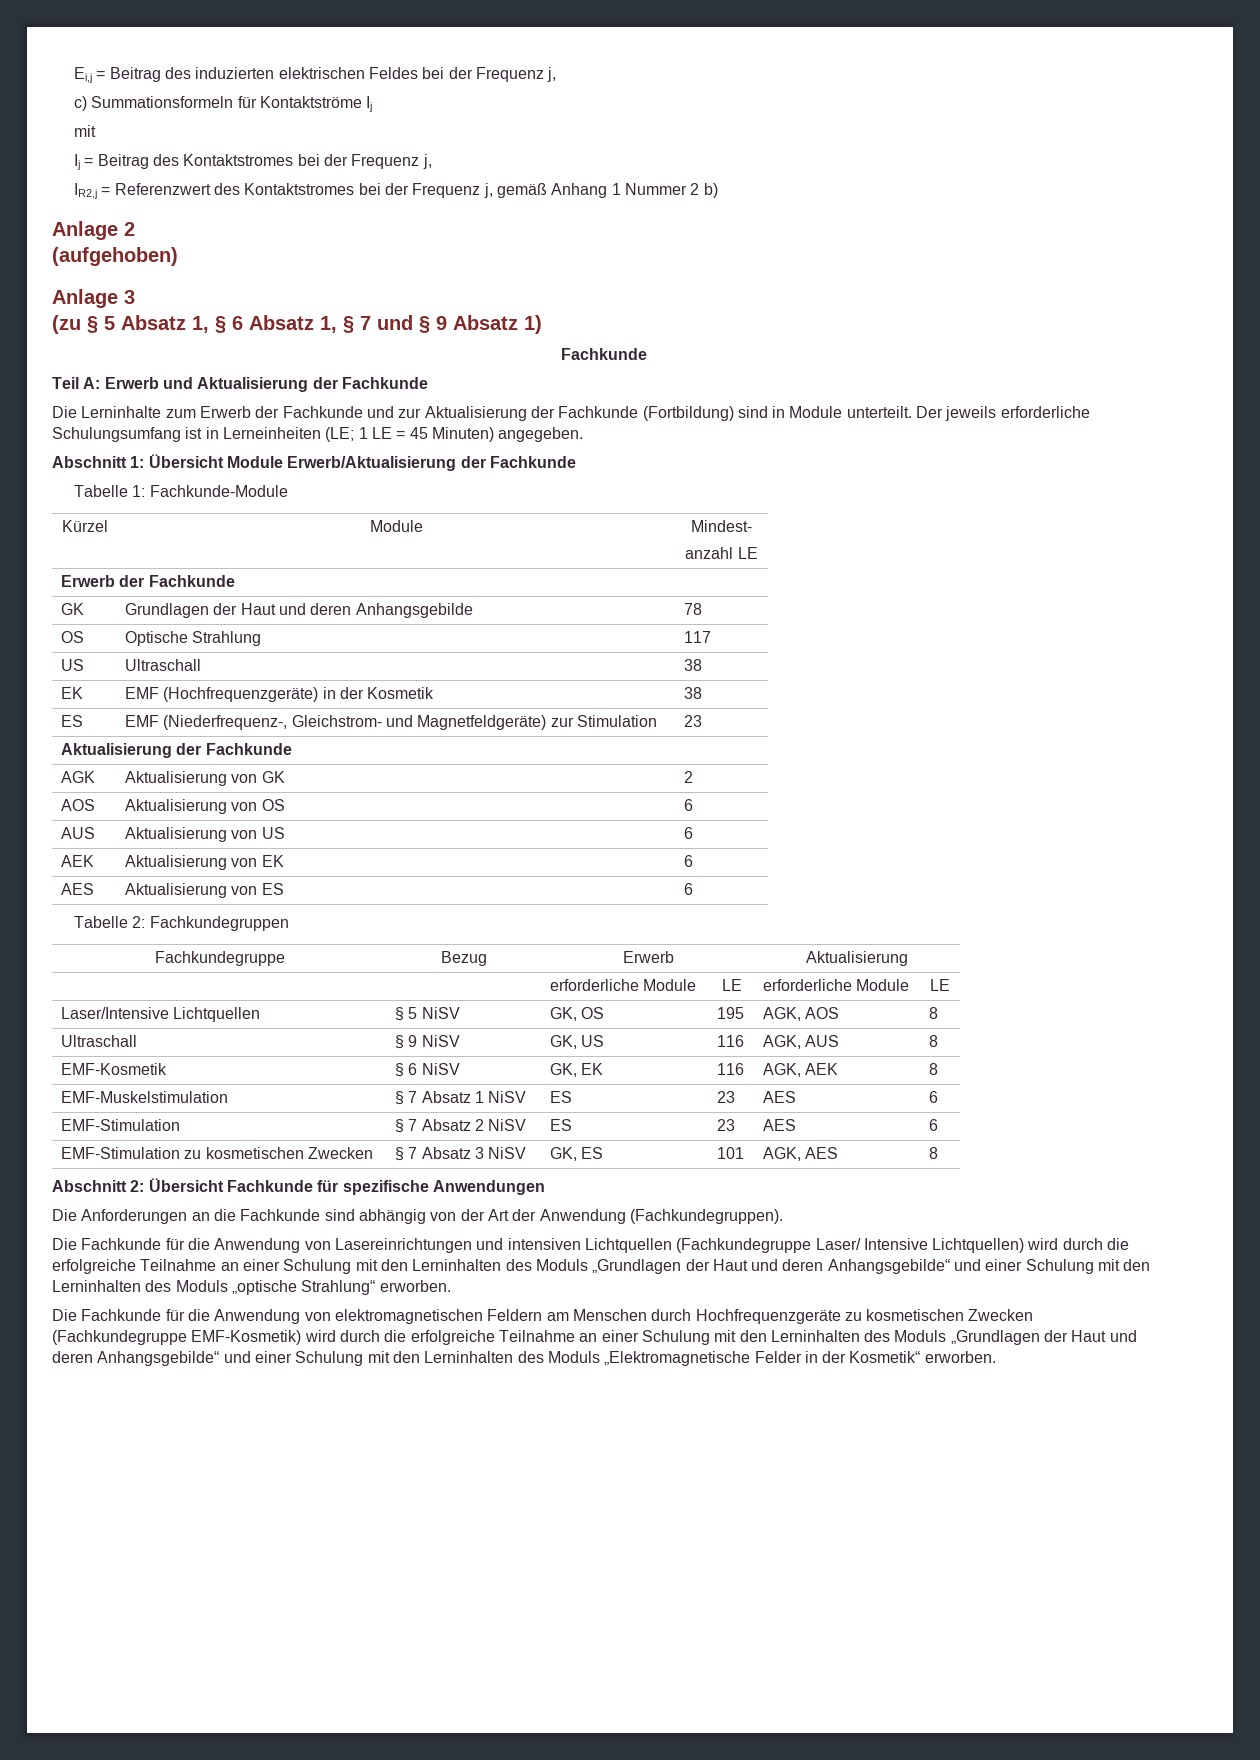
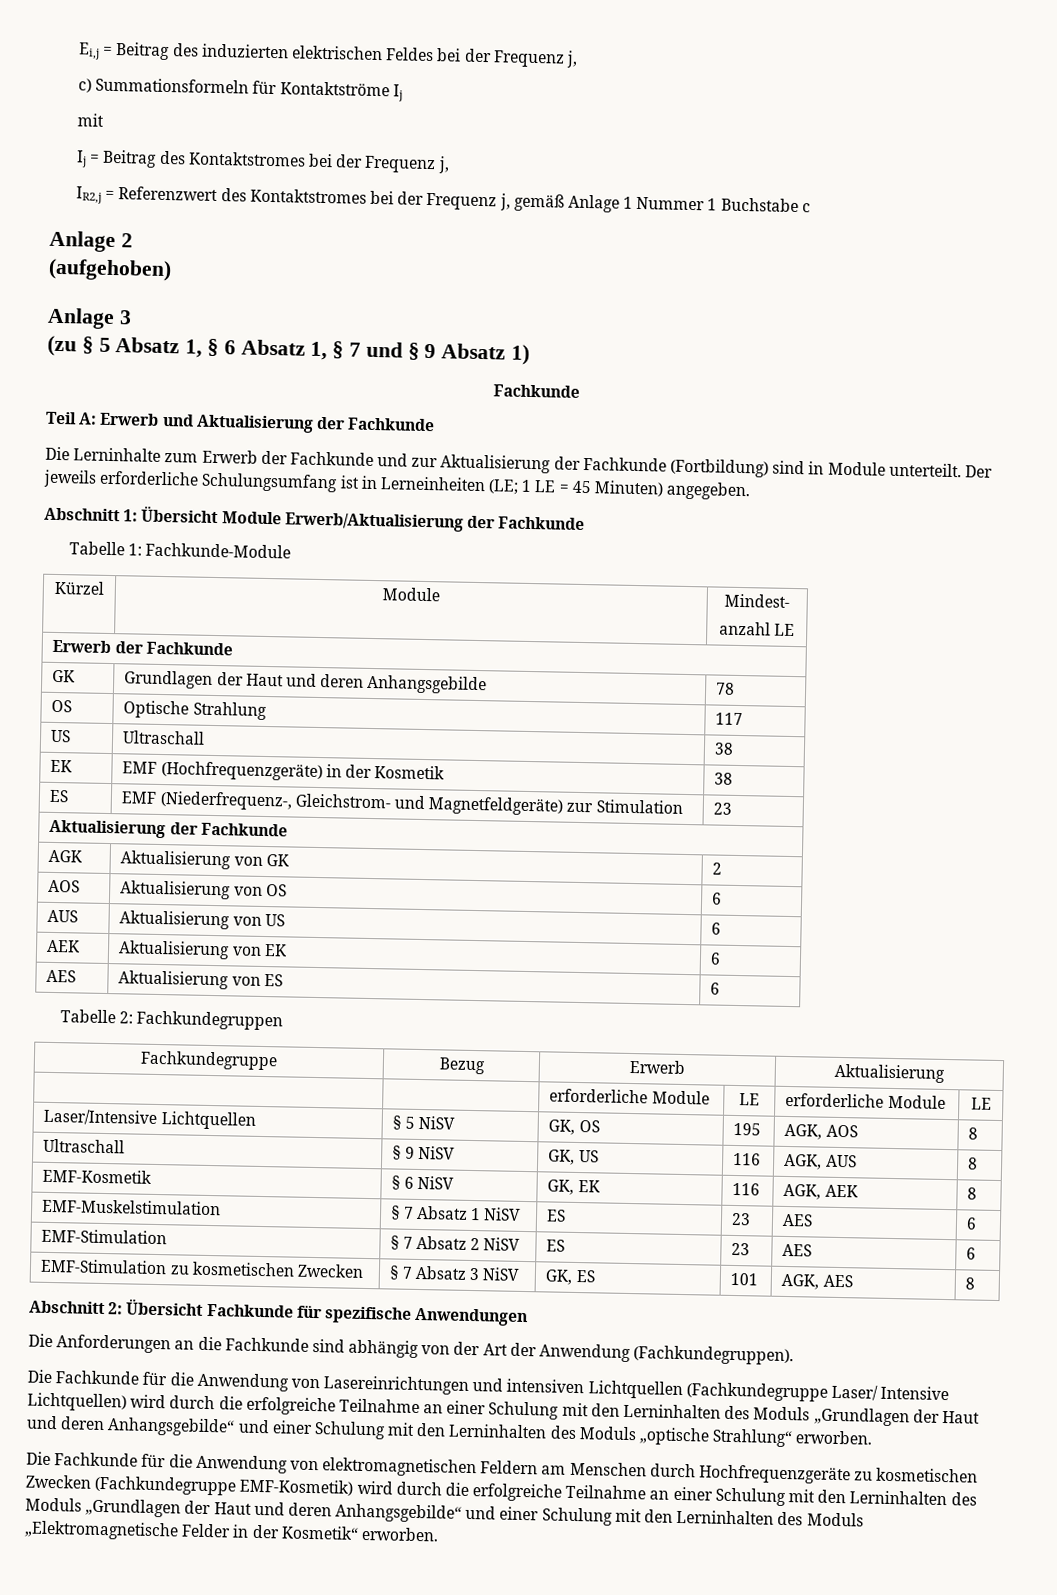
[551,183,608,198] Anhang -> [567,194,620,213] Anlage
[690,183,718,198] 2 b) -> [707,197,811,213] 1 Buchstabe c

